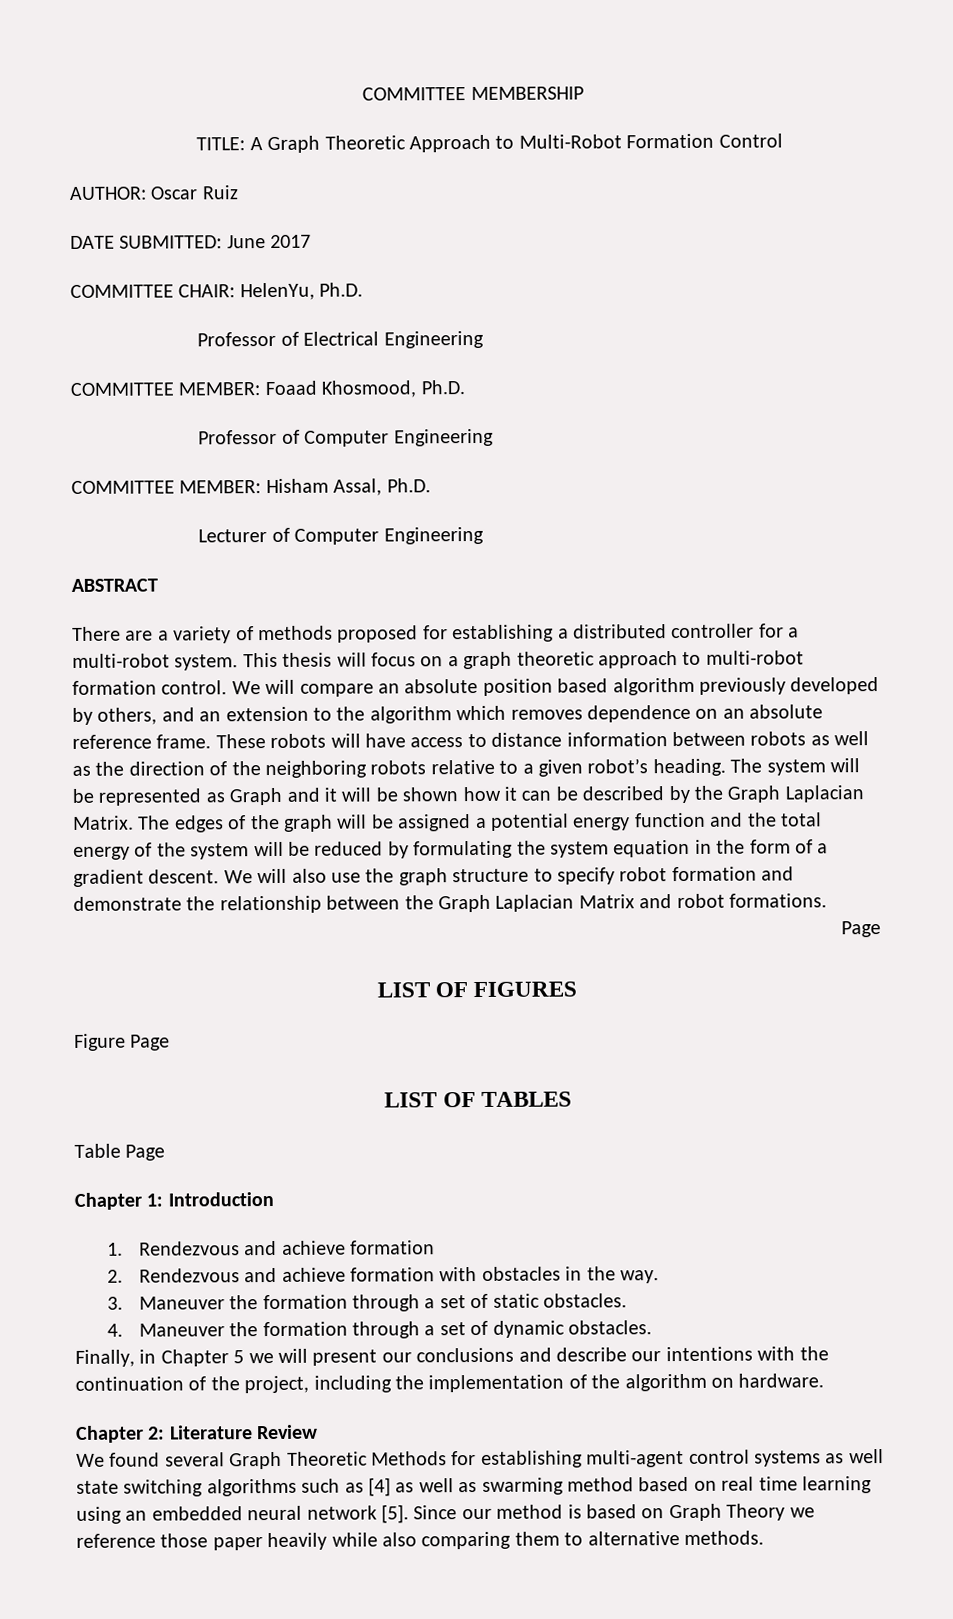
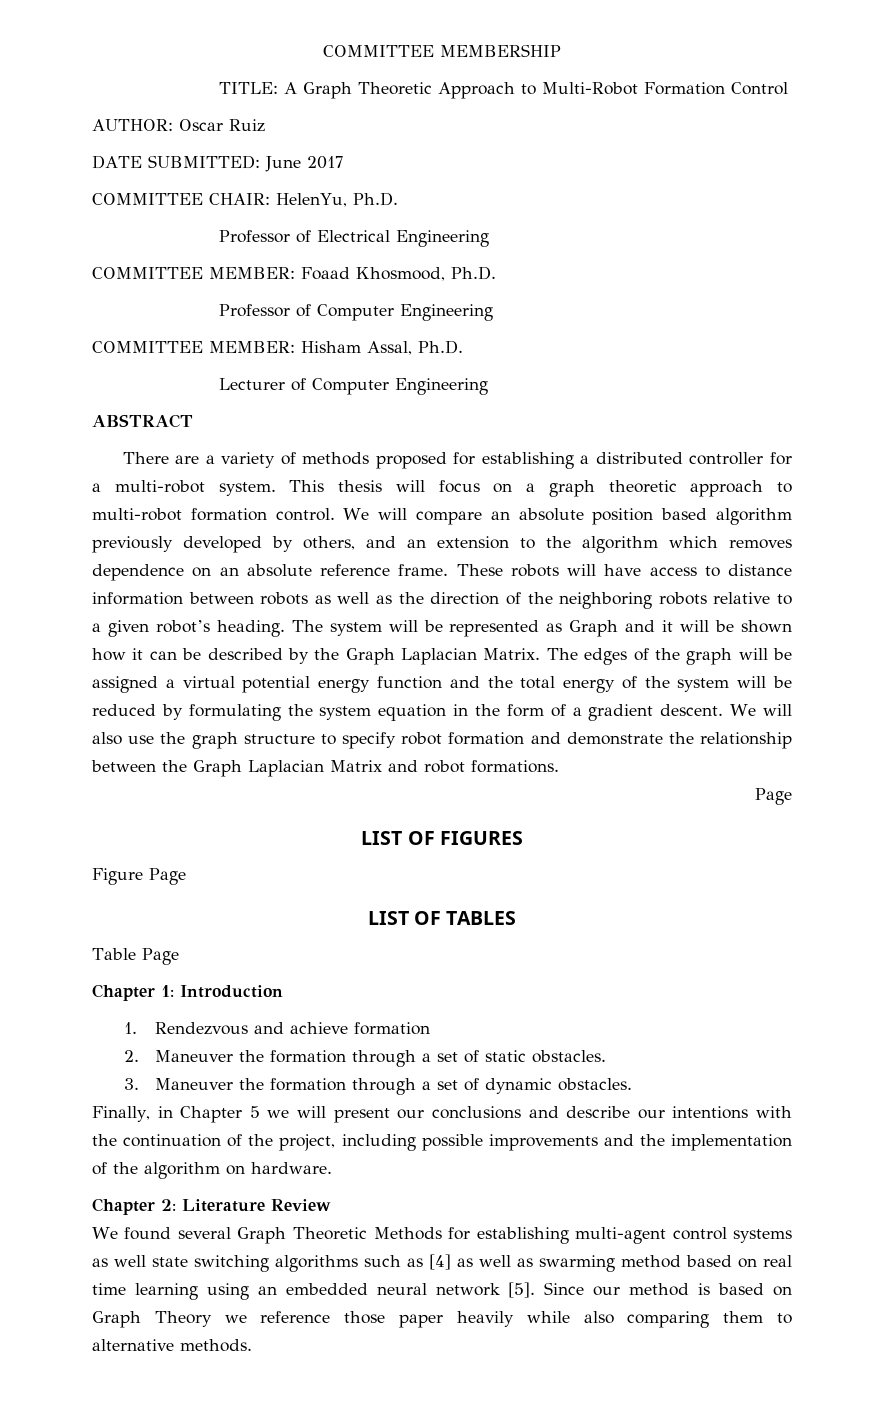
(487, 823) none -> [182,676,235,688] virtual
[138,1266,659,1284] [106,1296,123,1310] Rendezvous and achieve formation with obstacles in the way. // 3. -> (139, 1056) none
[106,1323,123,1337] 4. -> [123,1078,139,1090] 3.
(392, 1384) none -> [421,1134,634,1151] possible improvements and

